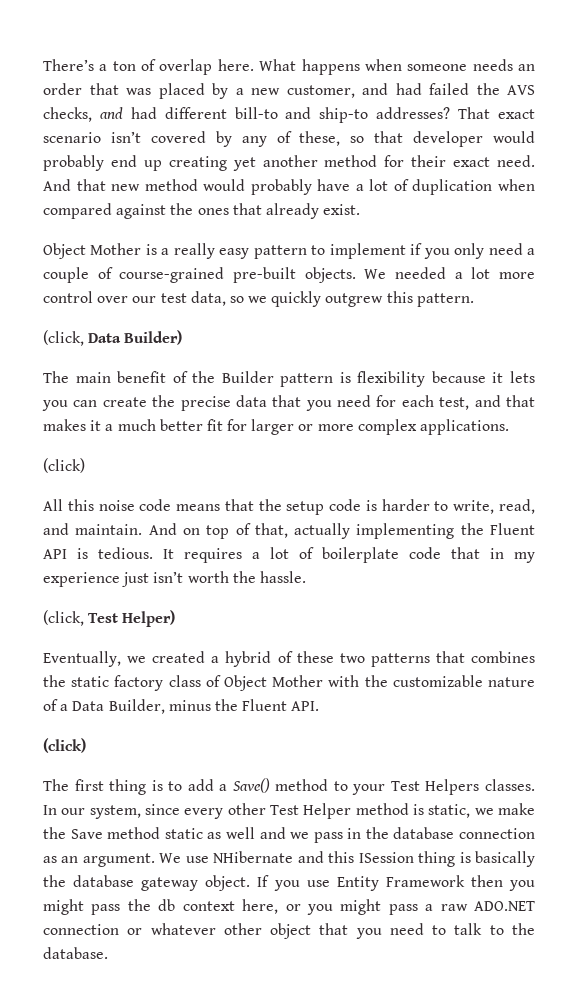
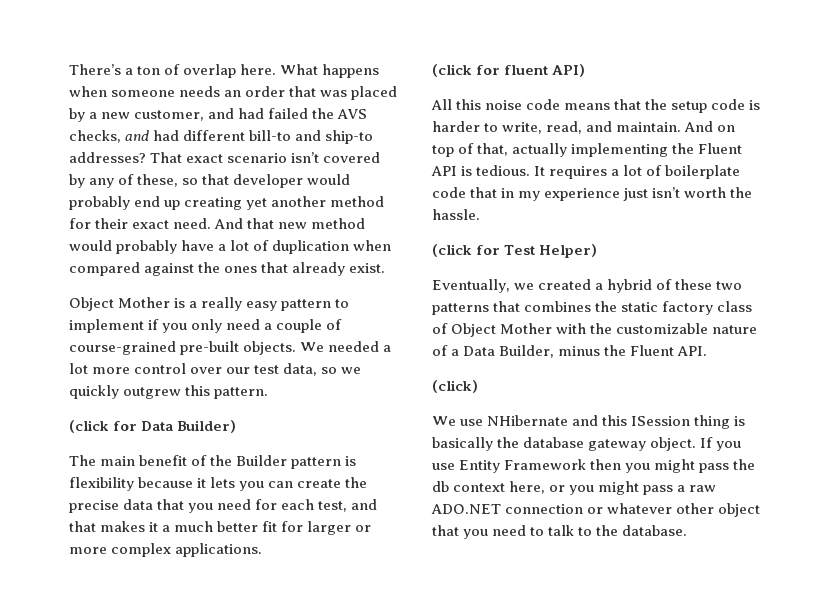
[43,330,84,346] (click, -> [69,420,138,433] (click for
[43,458,85,473] (click) -> [432,64,586,77] (click for fluent API)
[43,610,84,626] (click, -> [432,244,501,257] (click for
[43,778,535,795] [43,803,535,819] [43,827,535,843] [43,853,155,867] The first thing is to add a Save() method to your Test Helpers classes. In our system, since every other Test Helper method is static, we make the Save method static as well and we pass in the database connection as an argument. -> (478, 386) none

